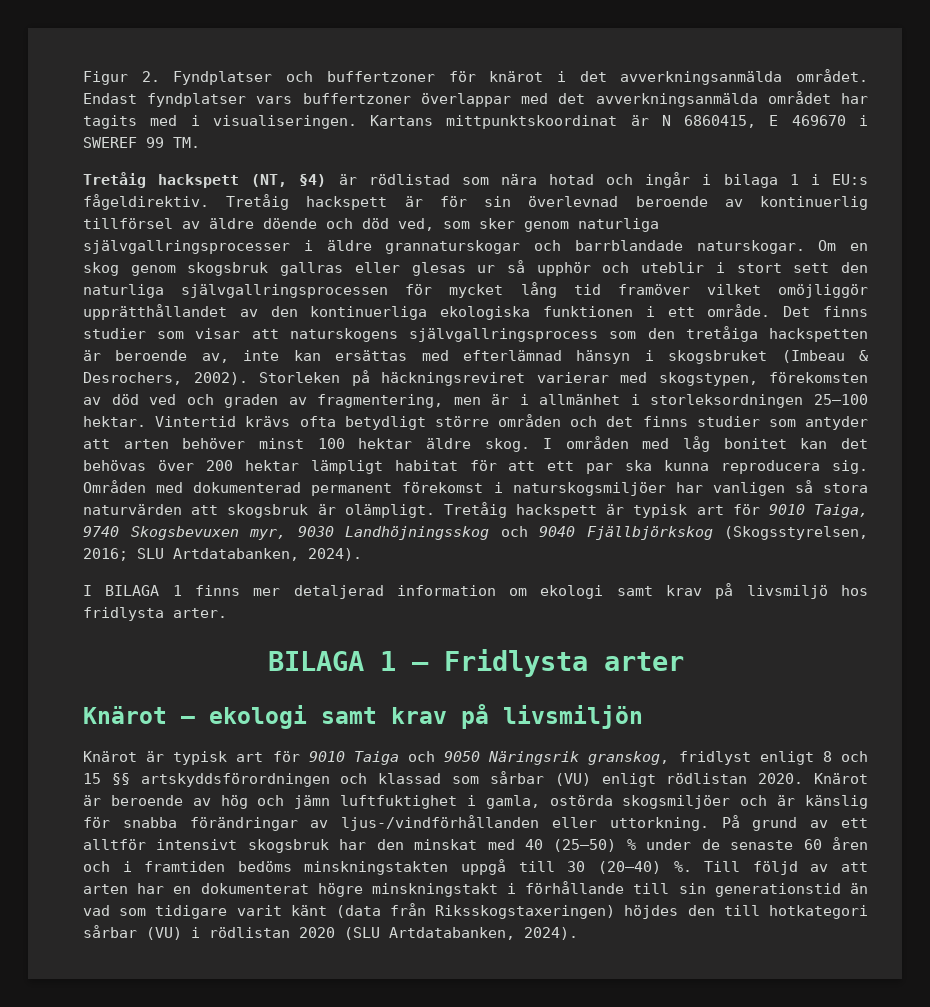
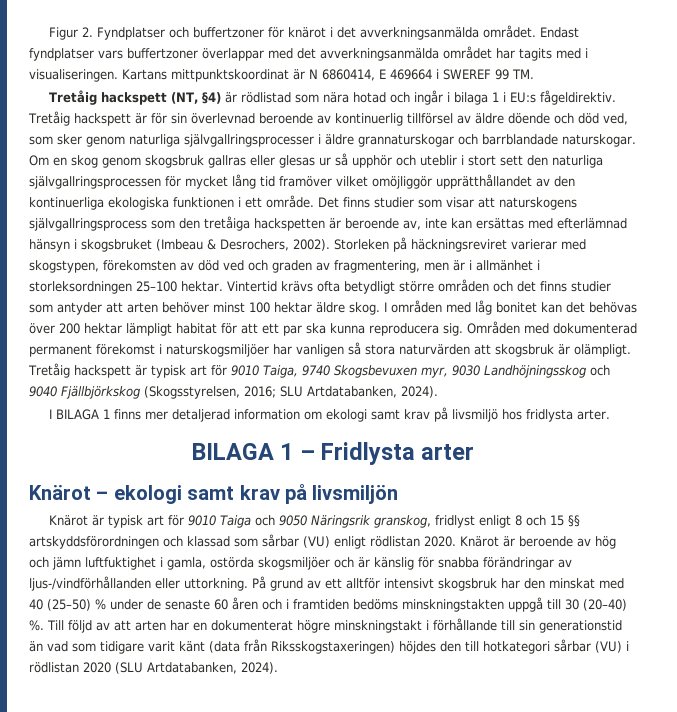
[684,115,846,128] 6860415, E 469670 -> [322,69,432,81] 6860414, E 469664

